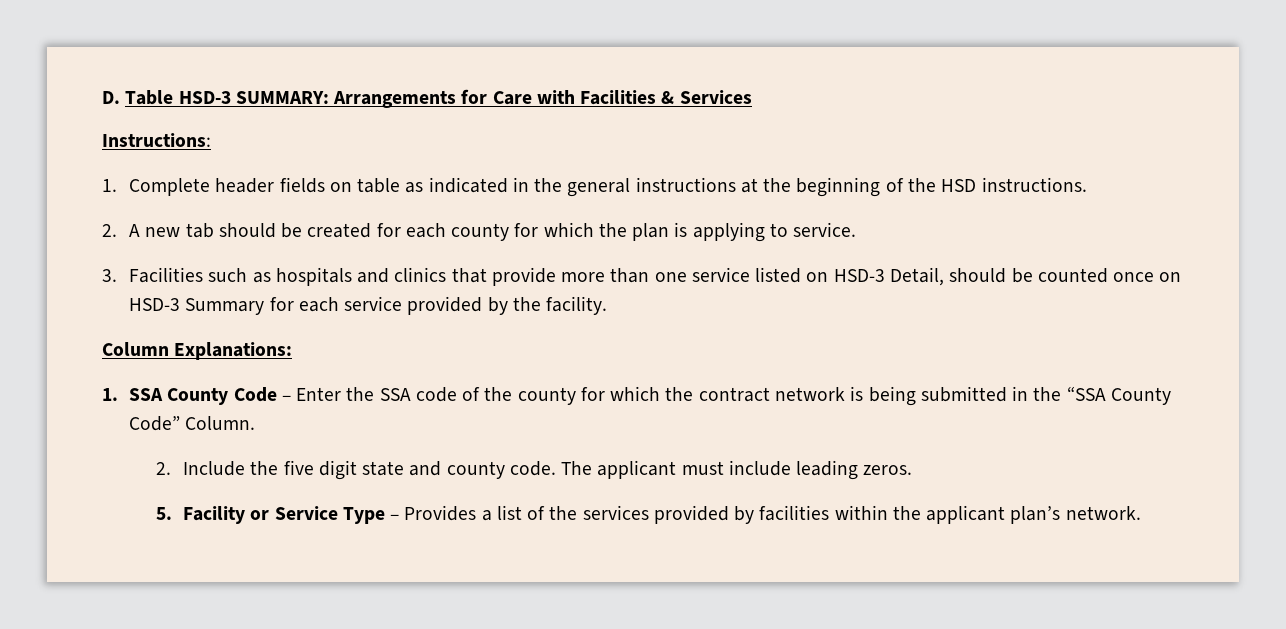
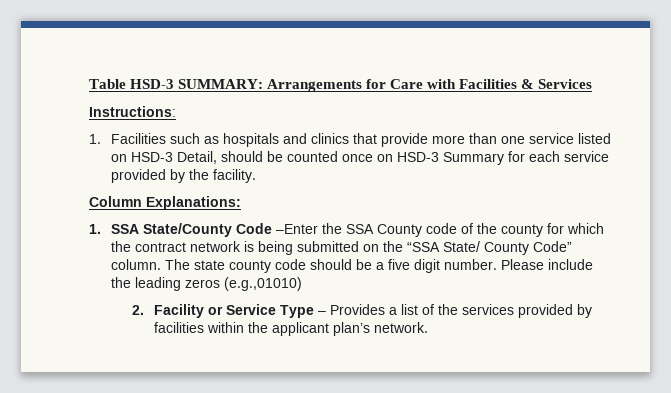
[102,91,120,104] D. -> (89, 84) none
[128,177,1087,197] [102,222,857,242] [102,269,117,282] Complete header fields on table as indicated in the general instructions at the beginning of the HSD instructions. // 2. A new tab should be created for each county for which the plan is applying to service. // 3. -> (101, 139) none
[167,387,342,405] County Code – Enter -> [142,223,318,237] State/County Code –Enter
(411, 394) none -> [376,224,422,237] County
[1012,386,1029,401] in -> [362,244,379,252] on
(1106, 393) none -> [442,241,480,252] State/
[185,416,256,430] [155,460,913,480] [155,507,172,520] Column. // 2. Include the five digit state and county code. The applicant must include leading zeros. // 5. -> [110,259,593,273] [110,277,302,291] [132,305,145,315] column. The state county code should be a five digit number. Please include the leading zeros (e.g.,01010) // 2.

